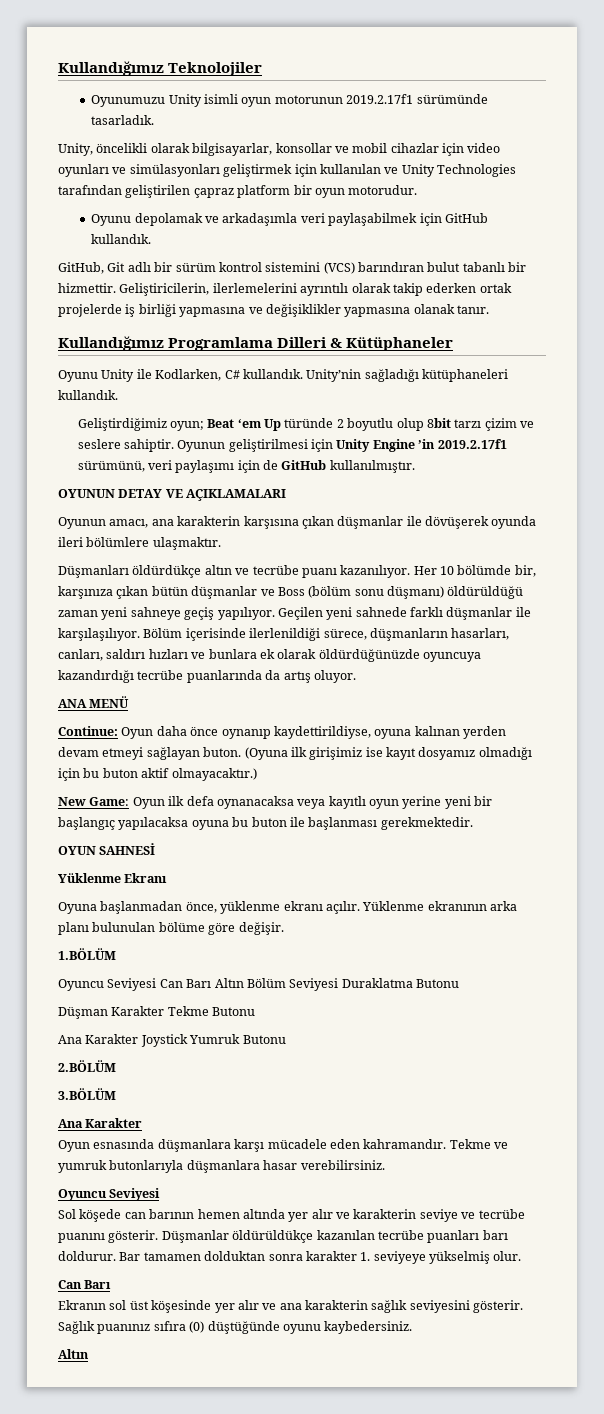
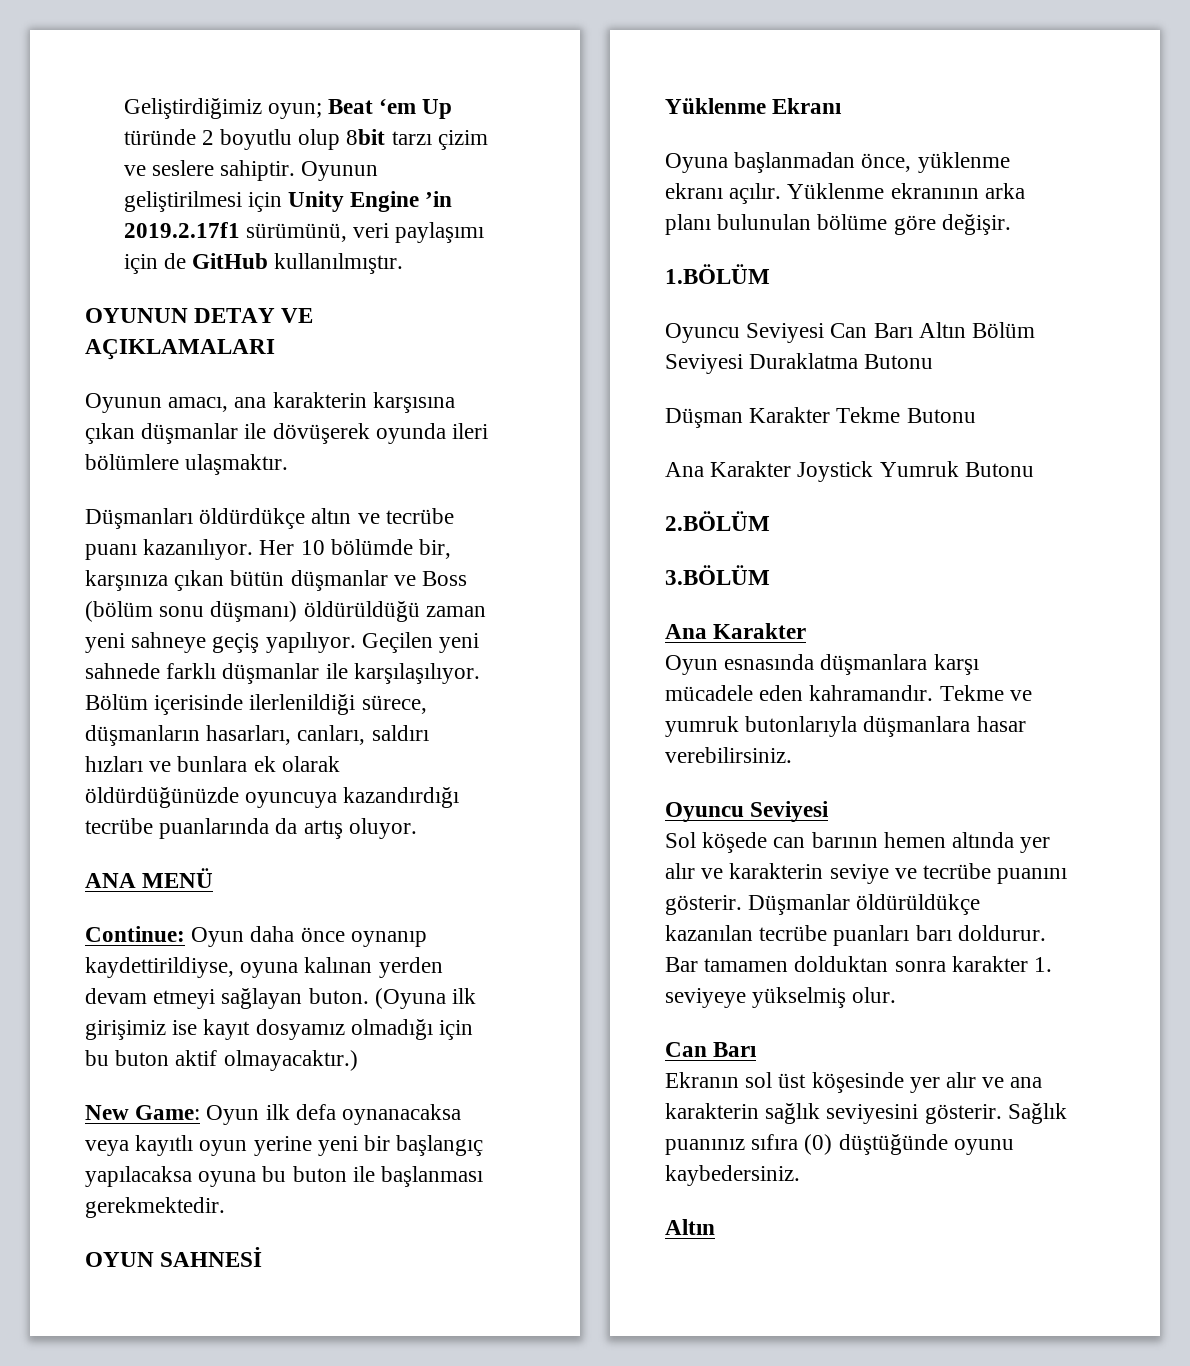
[58,61,263,76] [91,94,488,107] [91,115,155,125] [58,143,501,156] [58,164,516,177] [58,185,418,198] [91,213,488,226] [91,234,152,244] [58,262,527,274] [58,283,512,296] [58,304,489,317] [58,336,454,351] [58,369,508,382] [58,390,118,400] Kullandığımız Teknolojiler // Oyunumuzu Unity isimli oyun motorunun 2019.2.17f1 sürümünde tasarladık. // Unity, öncelikli olarak bilgisayarlar, konsollar ve mobil cihazlar için video oyunları ve simülasyonları geliştirmek için kullanılan ve Unity Technologies tarafından geliştirilen çapraz platform bir oyun motorudur. // Oyunu depolamak ve arkadaşımla veri paylaşabilmek için GitHub kullandık. // GitHub, Git adlı bir sürüm kontrol sistemini (VCS) barındıran bulut tabanlı bir hizmettir. Geliştiricilerin, ilerlemelerini ayrıntılı olarak takip ederken ortak projelerde iş birliği yapmasına ve değişiklikler yapmasına olanak tanır. // Kullandığımız Programlama Dilleri & Kütüphaneler // Oyunu Unity ile Kodlarken, C# kullandık. Unity’nin sağladığı kütüphaneleri kullandık. // -> (123, 108) none

